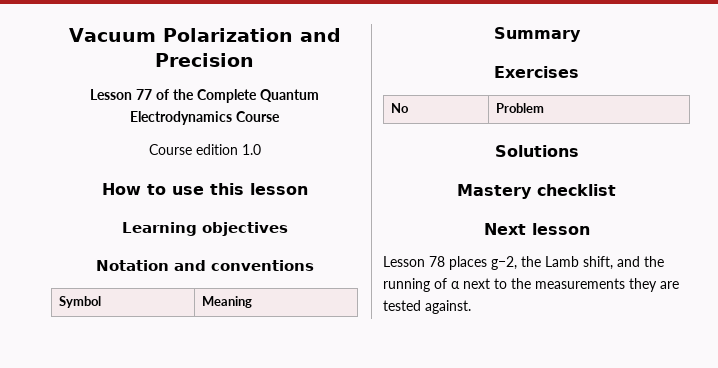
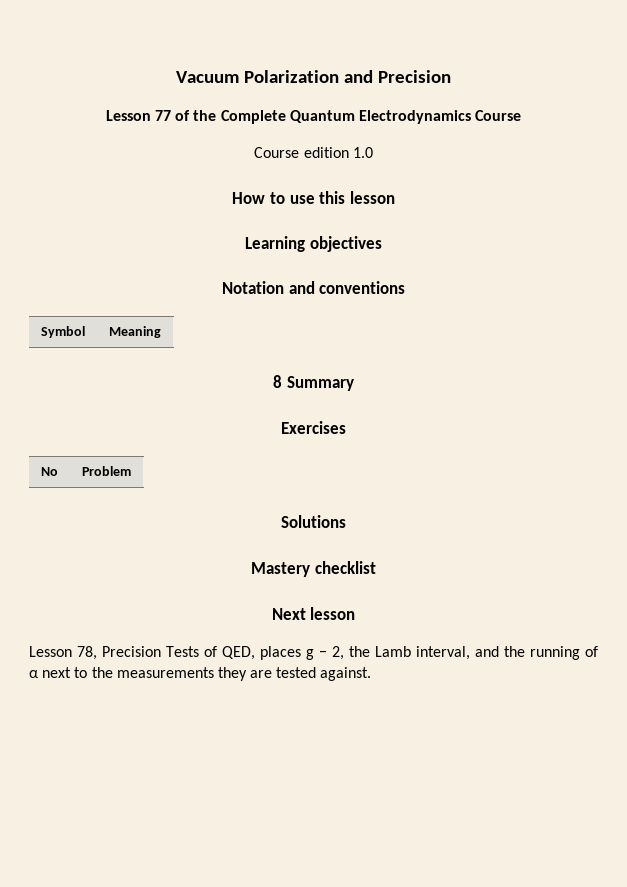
(253, 302) none -> [273,375,283,388] 8
[429,256,517,270] 78 places g−2, -> [77,646,344,660] 78, Precision Tests of QED, places g − 2,
[583,256,613,270] shift, -> [416,646,470,660] interval,

